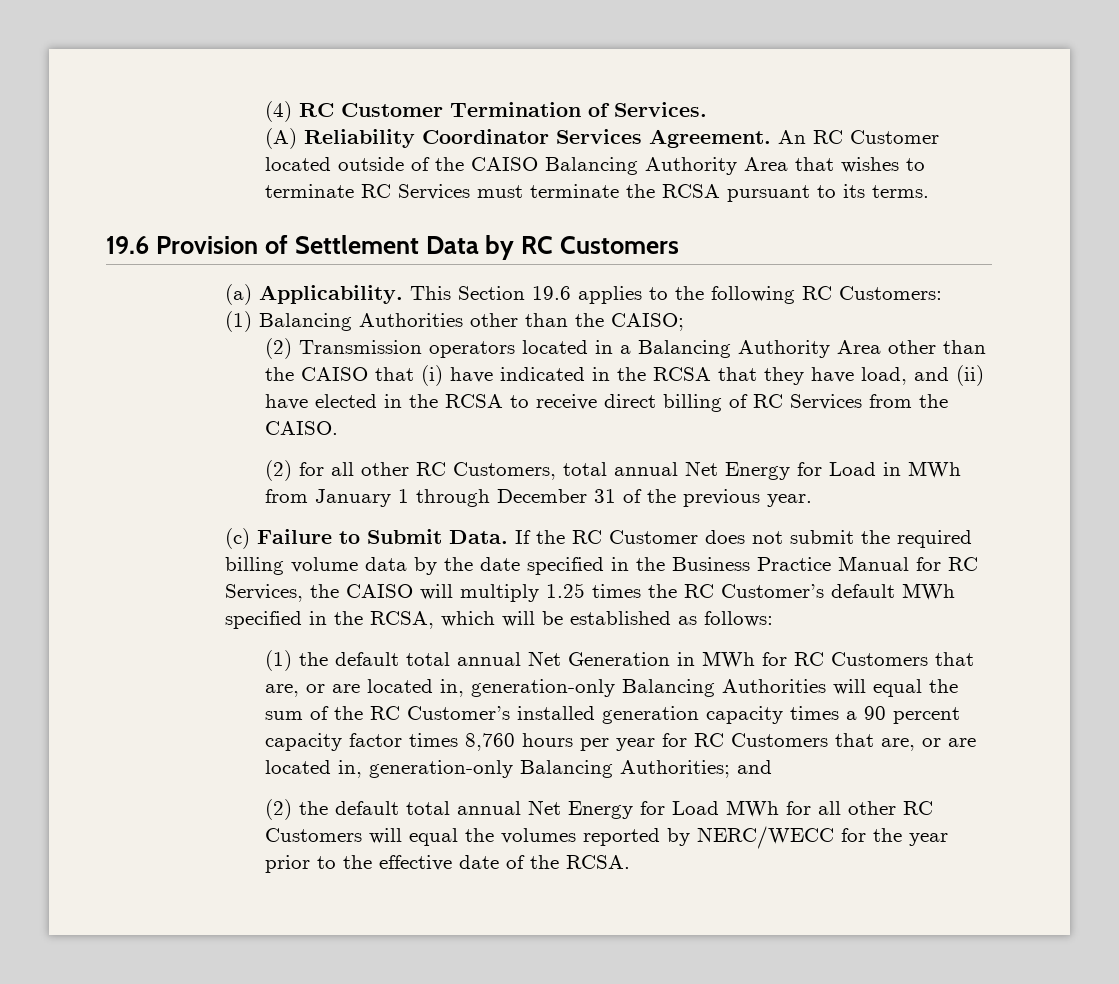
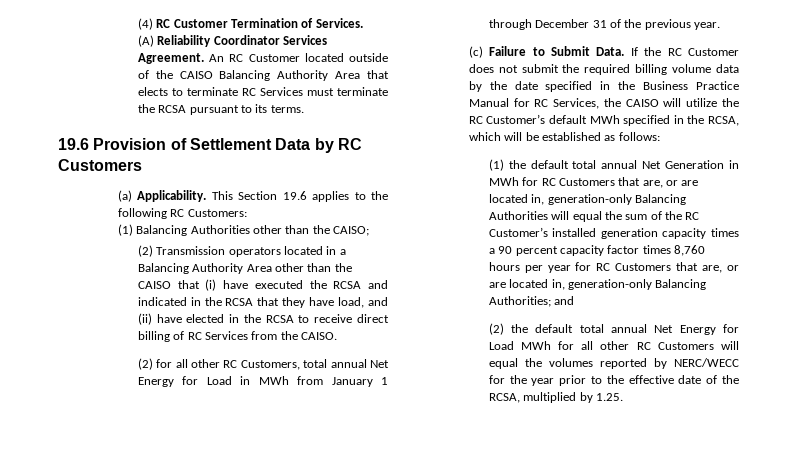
[840,157,899,173] wishes -> [137,87,168,96] elects
(493, 375) none -> [254,280,389,289] executed the RCSA and
[460,583,642,602] multiply 1.25 times -> [686,98,718,107] utilize
[565,855,630,869] RCSA. -> [488,392,623,403] RCSA, multiplied by 1.25.

